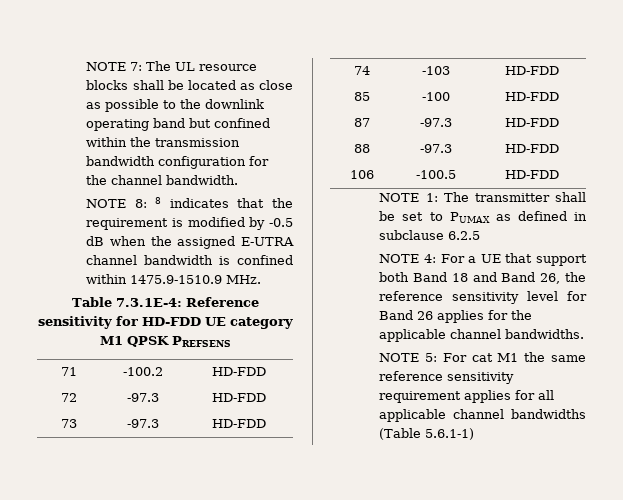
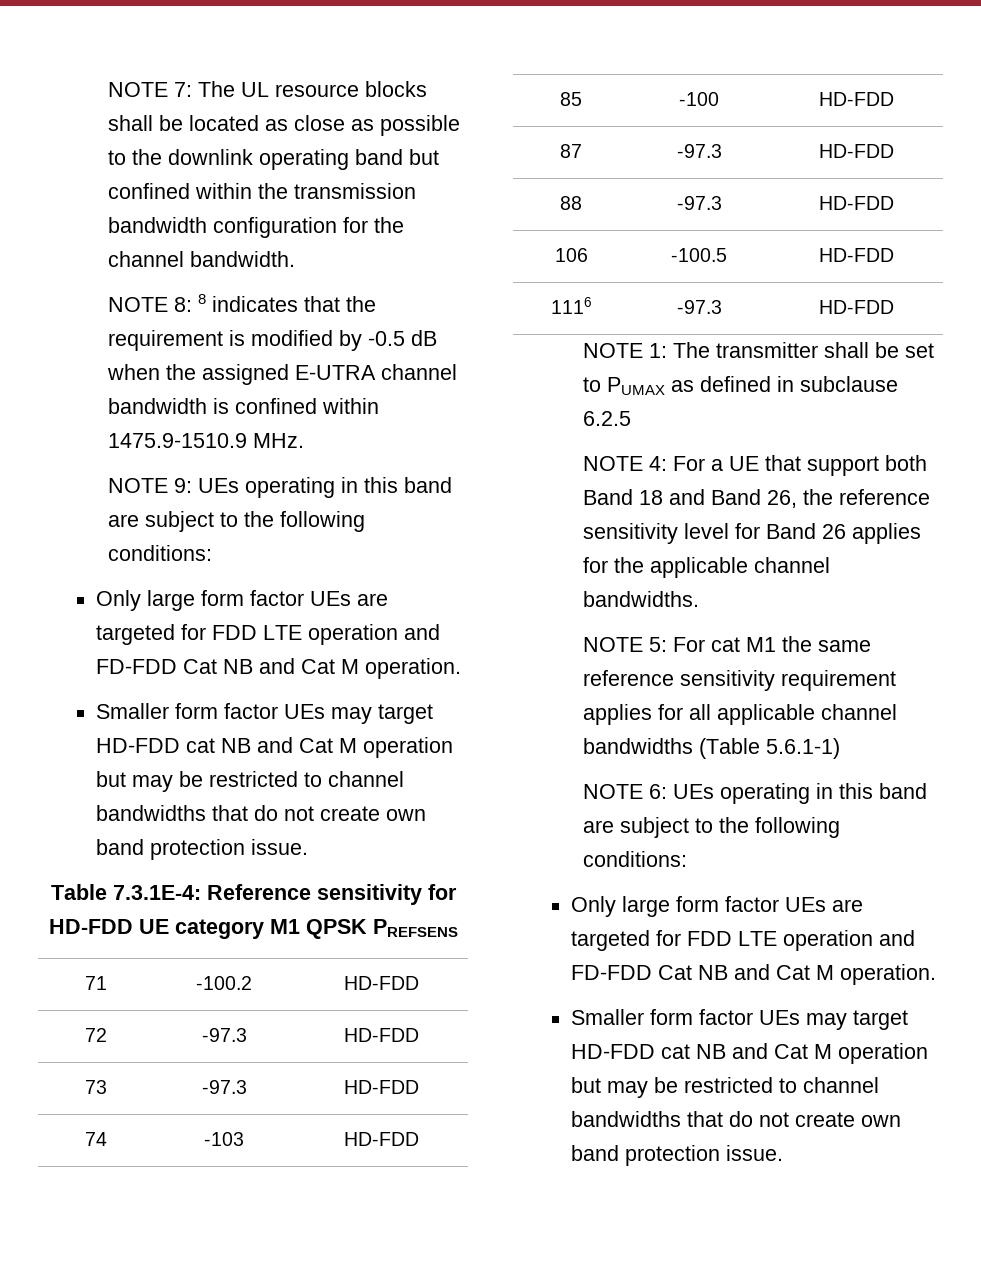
(262, 279) none -> [107,477,452,498] [107,511,365,532] [107,545,212,561] [96,590,389,611] [96,624,441,645] [96,658,462,679] [96,703,434,724] [96,737,454,758] [96,771,405,792] [96,805,427,821] [96,839,309,860] // NOTE 9: UEs operating in this band are subject to the following conditions: // Only large form factor UEs are targeted for FDD LTE operation and FD-FDD Cat NB and Cat M operation. // Smaller form factor UEs may target HD-FDD cat NB and Cat M operation but may be restricted to channel bandwidths that do not create own band protection issue.
(559, 174) none -> [550,297,592,314] [676,300,722,314] [818,300,894,314] // 1116 | -97.3 | HD-FDD
(475, 434) none -> [582,783,927,804] [582,817,840,838] [582,851,687,867] [571,896,864,917] [571,930,916,951] [571,964,937,985] [571,1009,909,1030] [571,1043,929,1064] [571,1077,880,1098] [571,1111,902,1127] [571,1145,784,1166] // NOTE 6: UEs operating in this band are subject to the following conditions: // Only large form factor UEs are targeted for FDD LTE operation and FD-FDD Cat NB and Cat M operation. // Smaller form factor UEs may target HD-FDD cat NB and Cat M operation but may be restricted to channel bandwidths that do not create own band protection issue.

